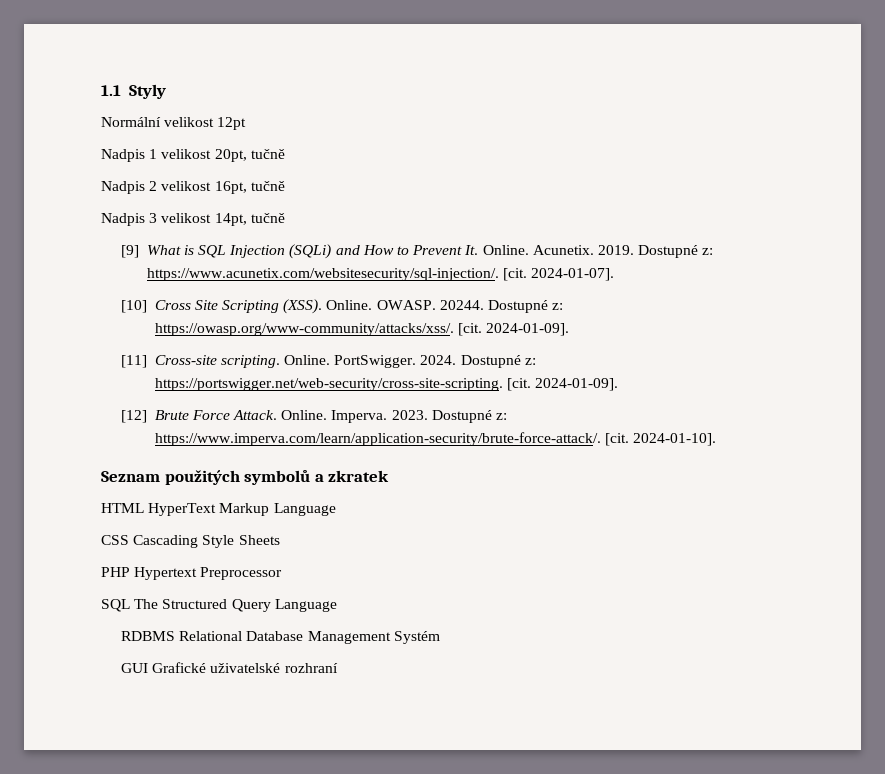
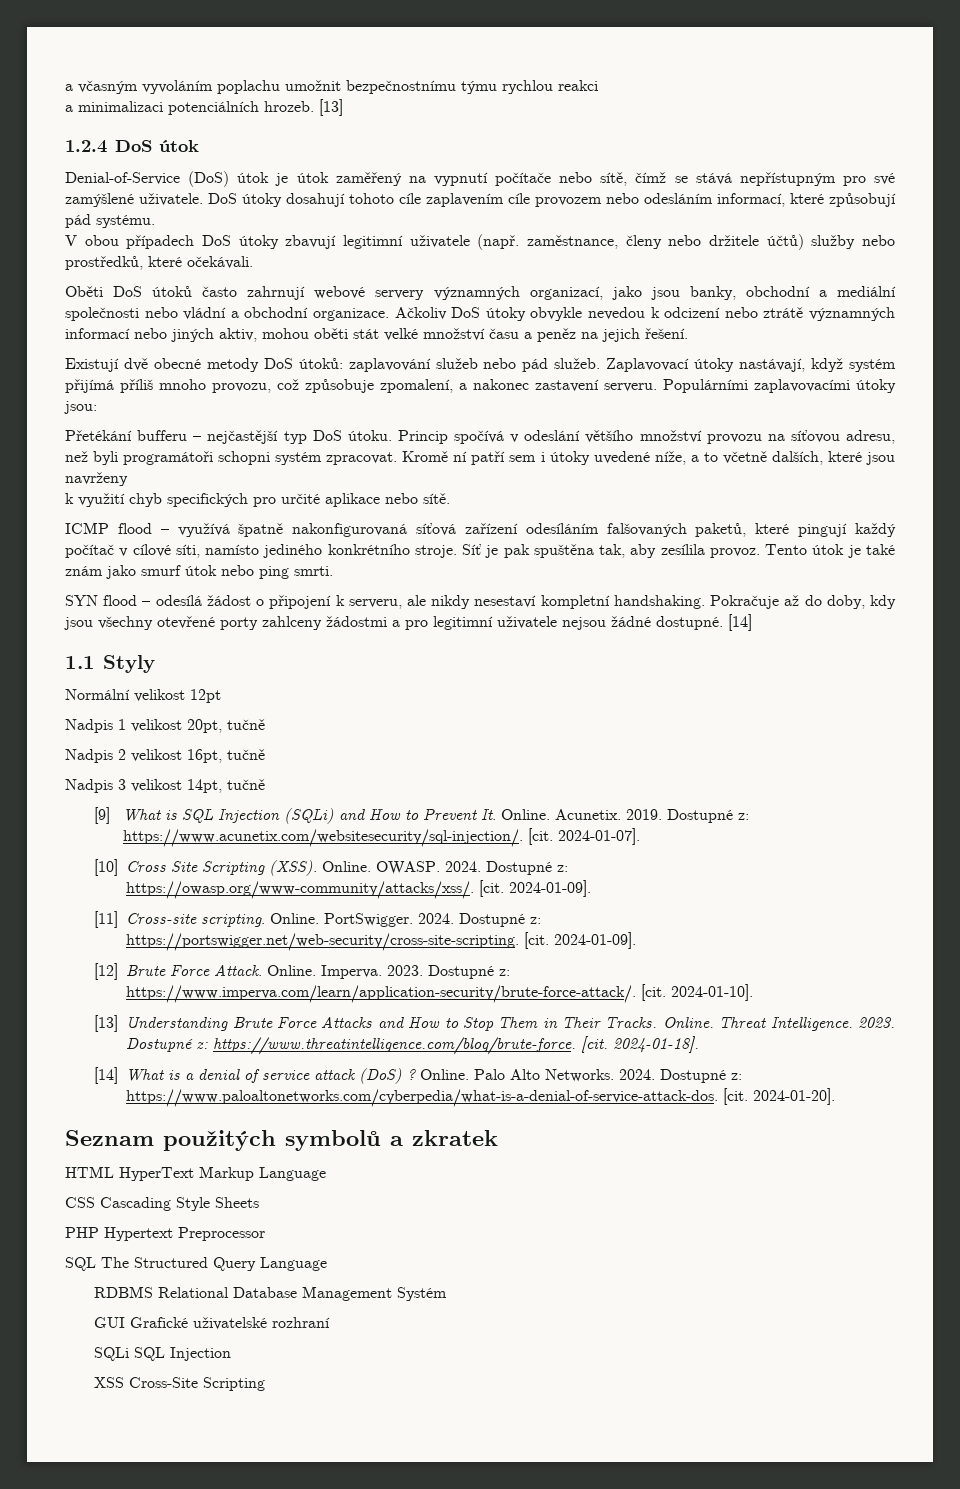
(101, 90) none -> [65,80,598,94] [65,99,343,116] [65,140,199,153] [65,171,895,187] [65,193,896,207] [65,214,155,228] [65,234,895,250] [65,256,253,270] [65,286,896,300] [65,307,896,321] [65,328,688,342] [65,358,896,372] [65,379,896,393] [64,401,97,414] [65,430,895,444] [65,451,895,465] [65,472,128,486] [65,493,450,507] [65,522,896,537] [65,544,896,558] [65,565,333,579] [65,595,896,609] [64,614,752,631] a včasným vyvoláním poplachu umožnit bezpečnostnímu týmu rychlou reakci // a minimalizaci potenciálních hrozeb. [13] // 1.2.4 DoS útok // Denial-of-Service (DoS) útok je útok zaměřený na vypnutí počítače nebo sítě, čímž se stává nepřístupným pro své zamýšlené uživatele. DoS útoky dosahují tohoto cíle zaplavením cíle provozem nebo odesláním informací, které způsobují pád systému. // V obou případech DoS útoky zbavují legitimní uživatele (např. zaměstnance, členy nebo držitele účtů) služby nebo prostředků, které očekávali. // Oběti DoS útoků často zahrnují webové servery významných organizací, jako jsou banky, obchodní a mediální společnosti nebo vládní a obchodní organizace. Ačkoliv DoS útoky obvykle nevedou k odcizení nebo ztrátě významných informací nebo jiných aktiv, mohou oběti stát velké množství času a peněz na jejich řešení. // Existují dvě obecné metody DoS útoků: zaplavování služeb nebo pád služeb. Zaplavovací útoky nastávají, když systém přijímá příliš mnoho provozu, což způsobuje zpomalení, a nakonec zastavení serveru. Populárními zaplavovacími útoky jsou: // Přetékání bufferu – nejčastější typ DoS útoku. Princip spočívá v odeslání většího množství provozu na síťovou adresu, než byli programátoři schopni systém zpracovat. Kromě ní patří sem i útoky uvedené níže, a to včetně dalších, které jsou navrženy // k využití chyb specifických pro určité aplikace nebo sítě. // ICMP flood – využívá špatně nakonfigurovaná síťová zařízení odesíláním falšovaných paketů, které pingují každý počítač v cílové síti, namísto jediného konkrétního stroje. Síť je pak spuštěna tak, aby zesílila provoz. Tento útok je také znám jako smurf útok nebo ping smrti. // SYN flood – odesílá žádost o připojení k serveru, ale nikdy nesestaví kompletní handshaking. Pokračuje až do doby, kdy jsou všechny otevřené porty zahlceny žádostmi a pro legitimní uživatele nejsou žádné dostupné. [14] //
[439,300,484,310] 20244. -> [445,861,482,872] 2024.
(717, 439) none -> [94,1015,896,1032] [126,1036,700,1055] [94,1067,743,1084] [126,1088,836,1107] // [13] Understanding Brute Force Attacks and How to Stop Them in Their Tracks. Online. Threat Intelligence. 2023. Dostupné z: https://www.threatintelligence.com/blog/brute-force. [cit. 2024-01-18]. // [14] What is a denial of service attack (DoS) ? Online. Palo Alto Networks. 2024. Dostupné z: https://www.paloaltonetworks.com/cyberpedia/what-is-a-denial-of-service-attack-dos. [cit. 2024-01-20].
(338, 668) none -> [94,1347,232,1361] [94,1377,266,1391] // SQLi SQL Injection // XSS Cross-Site Scripting

